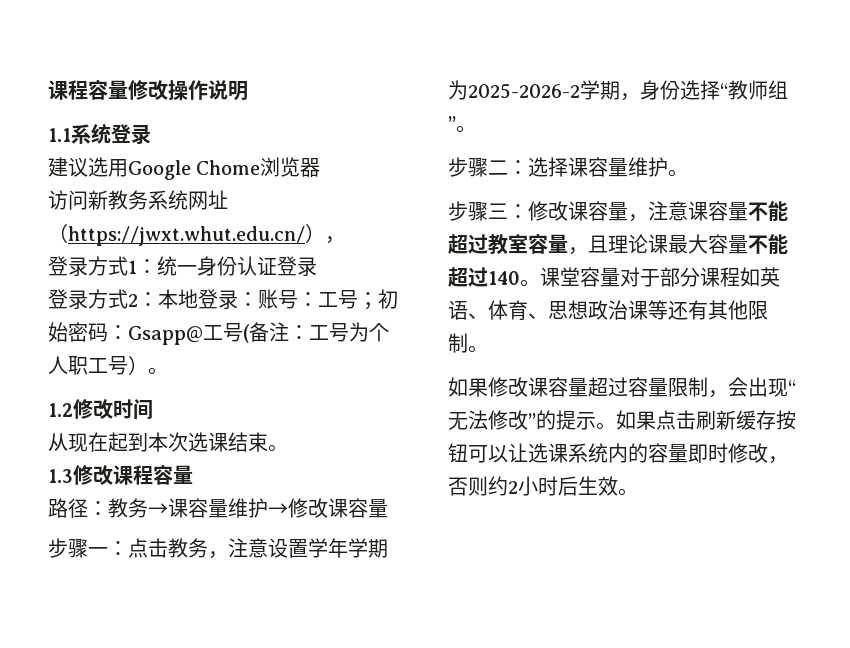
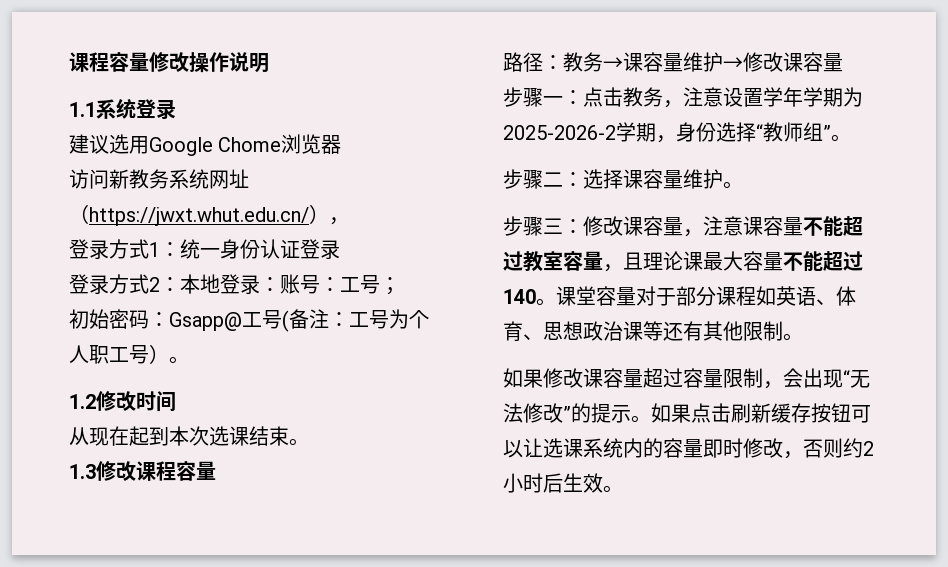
(378, 301) none -> (400, 286) //

